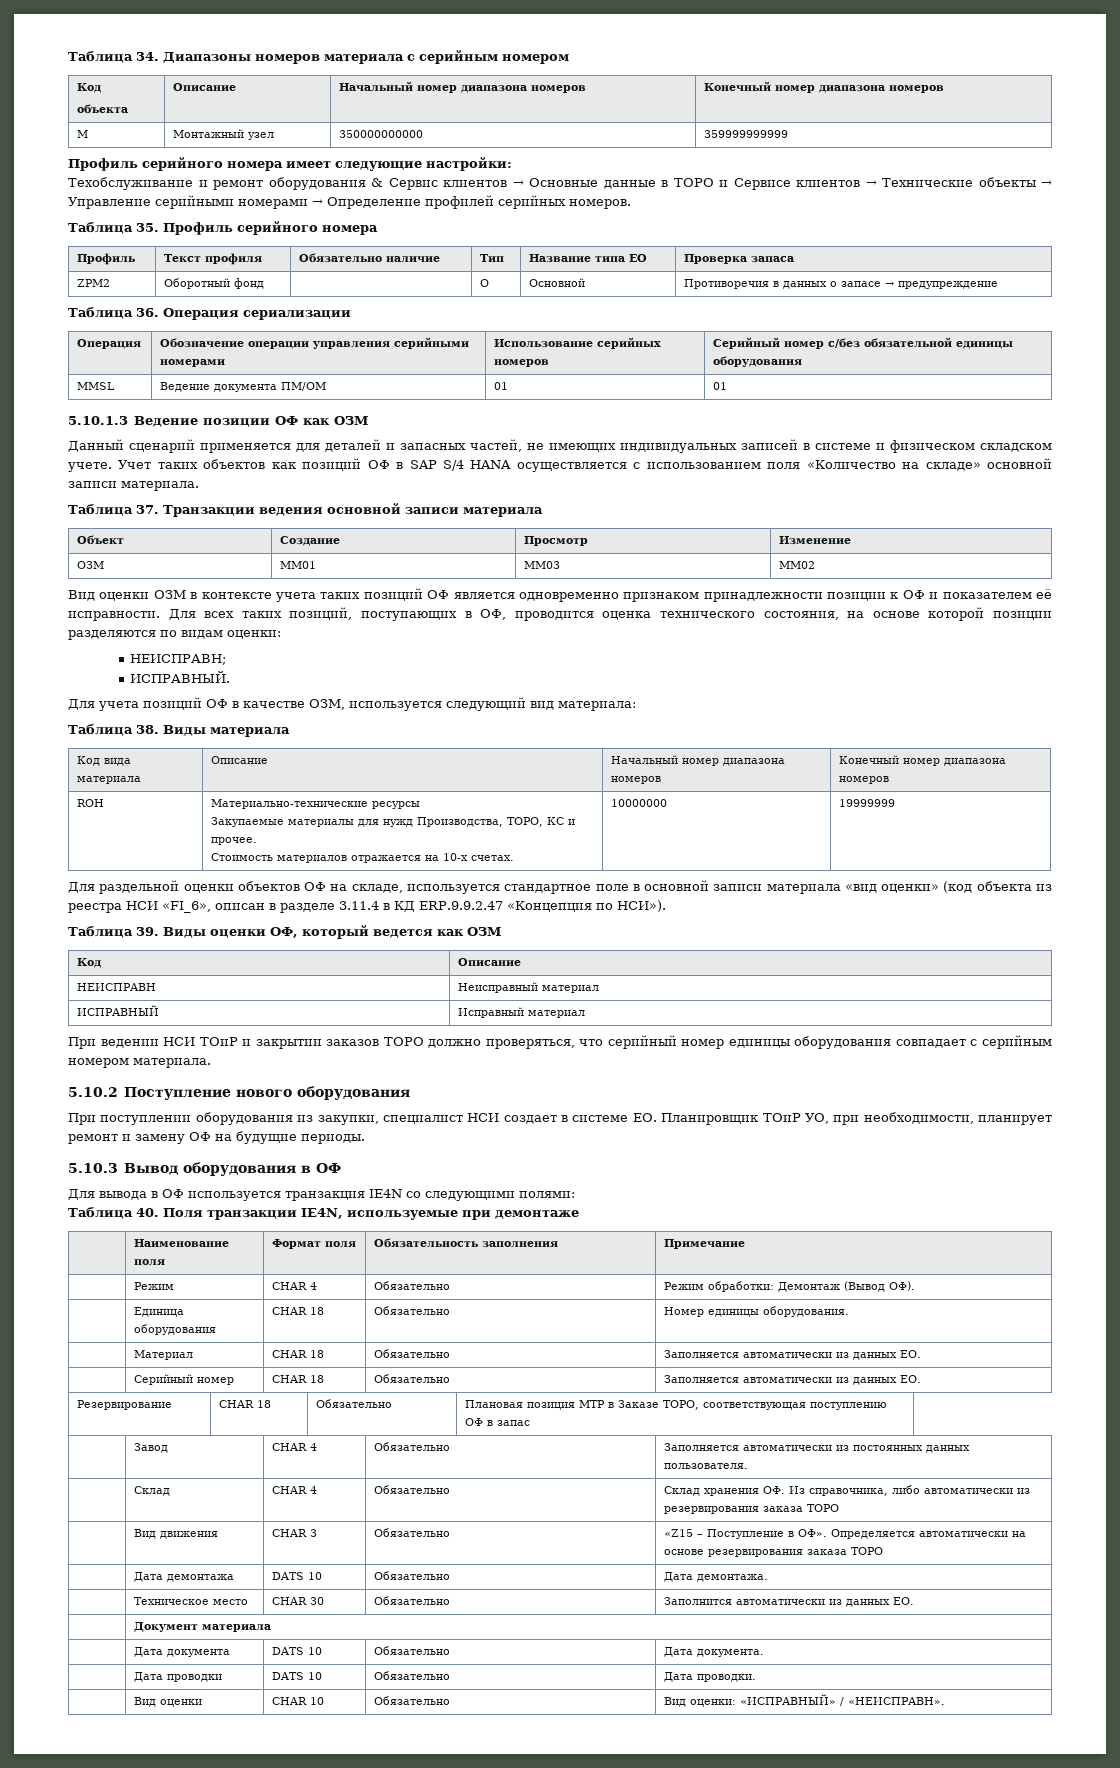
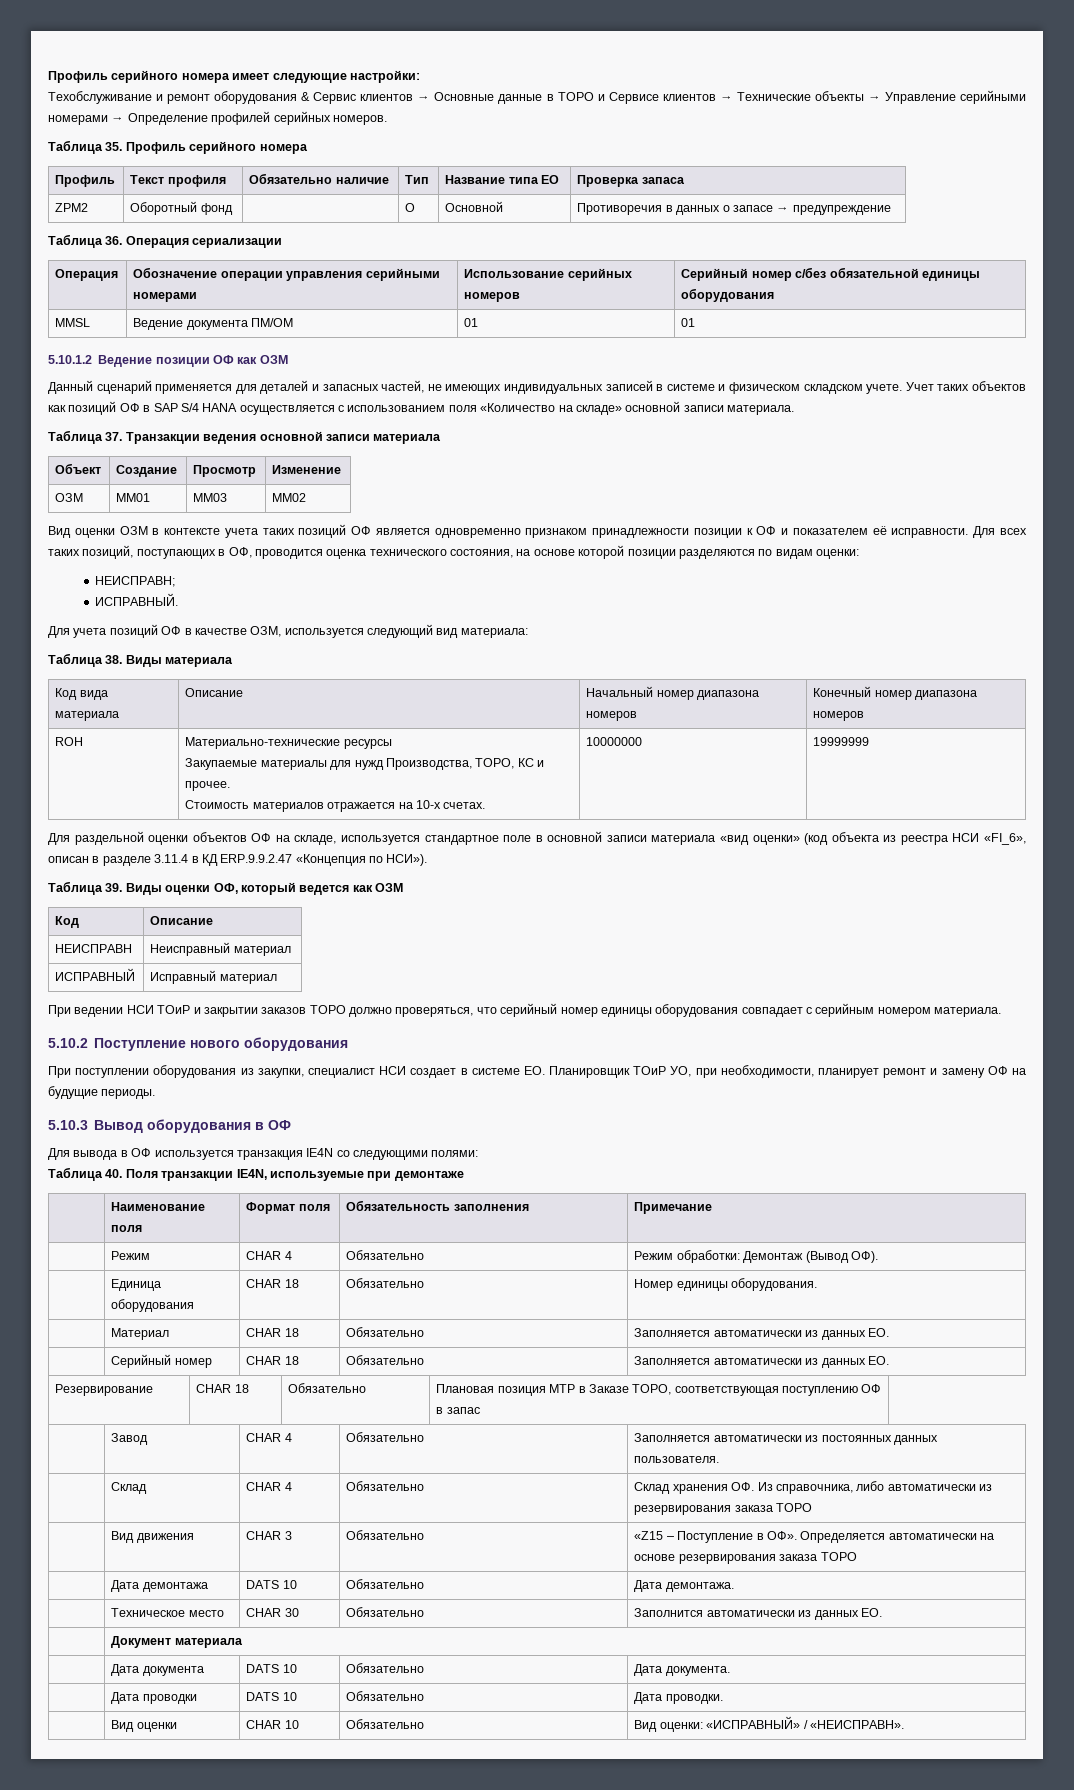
[68,50,569,64] [77,83,102,93] [77,104,129,114] [173,83,237,91] [339,81,587,93] [704,81,945,93] [77,130,89,138] [173,129,275,140] [339,130,424,138] [704,130,789,138] Таблица 34. Диапазоны номеров материала с серийным номером // Код // объекта | Описание | Начальный номер диапазона номеров | Конечный номер диапазона номеров // M | Монтажный узел | 350000000000 | 359999999999 // -> (48, 77) none
[68,416,128,425] 5.10.1.3 -> [48,355,92,364] 5.10.1.2

